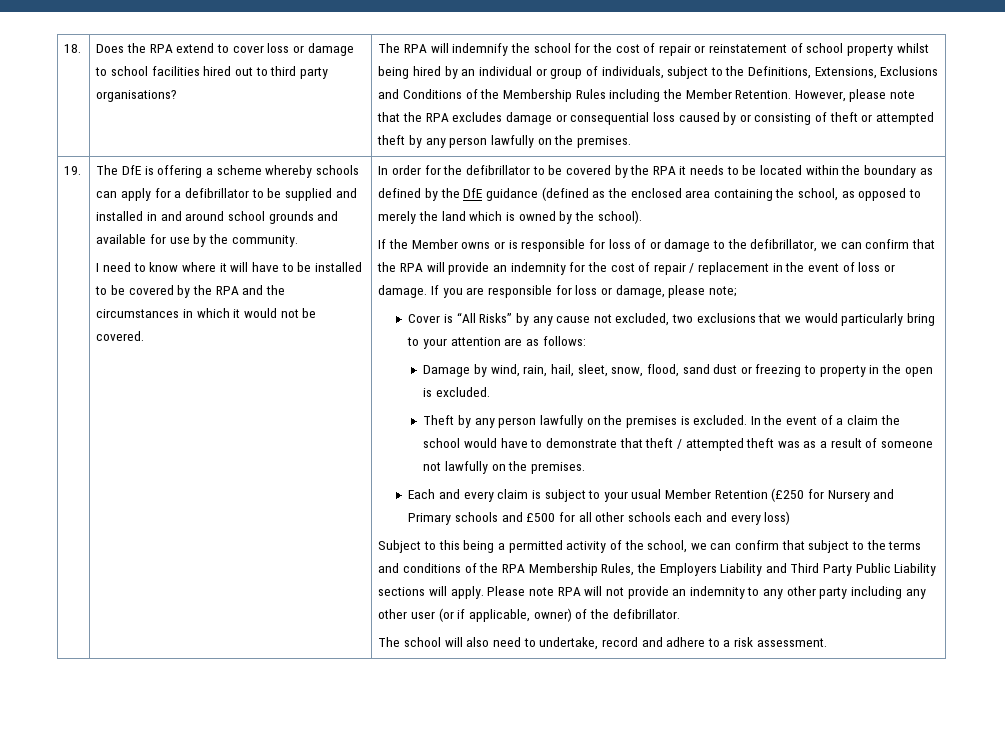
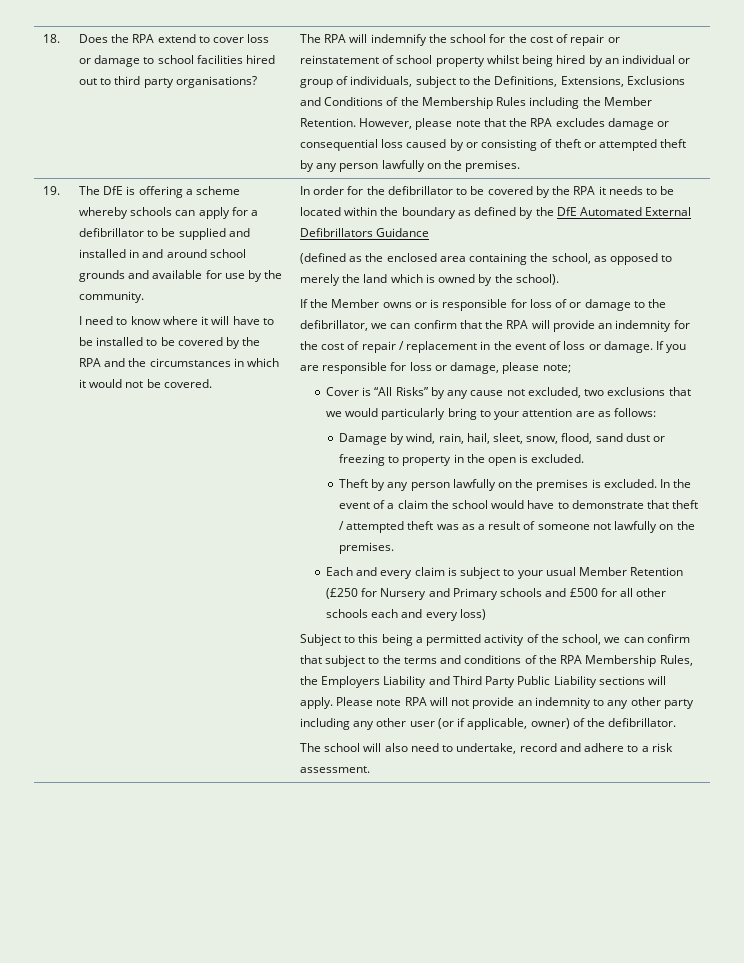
[485,188,538,201] guidance -> [580,207,692,216] [300,228,430,237] Automated External Defibrillators Guidance //

